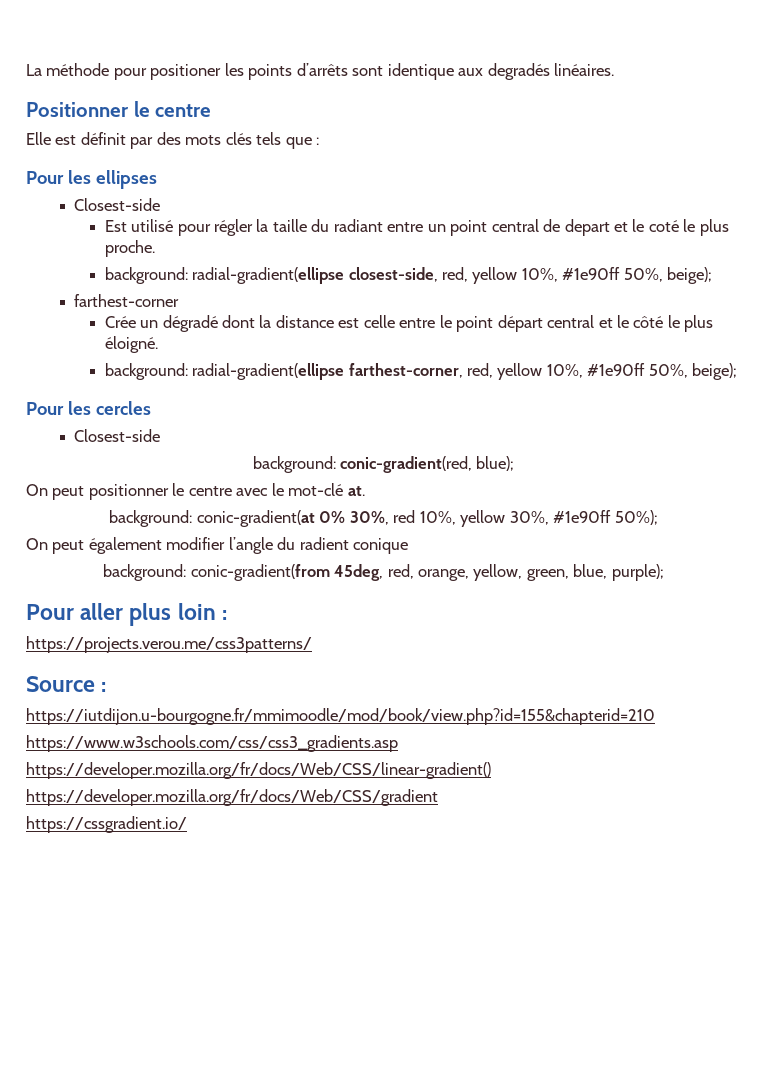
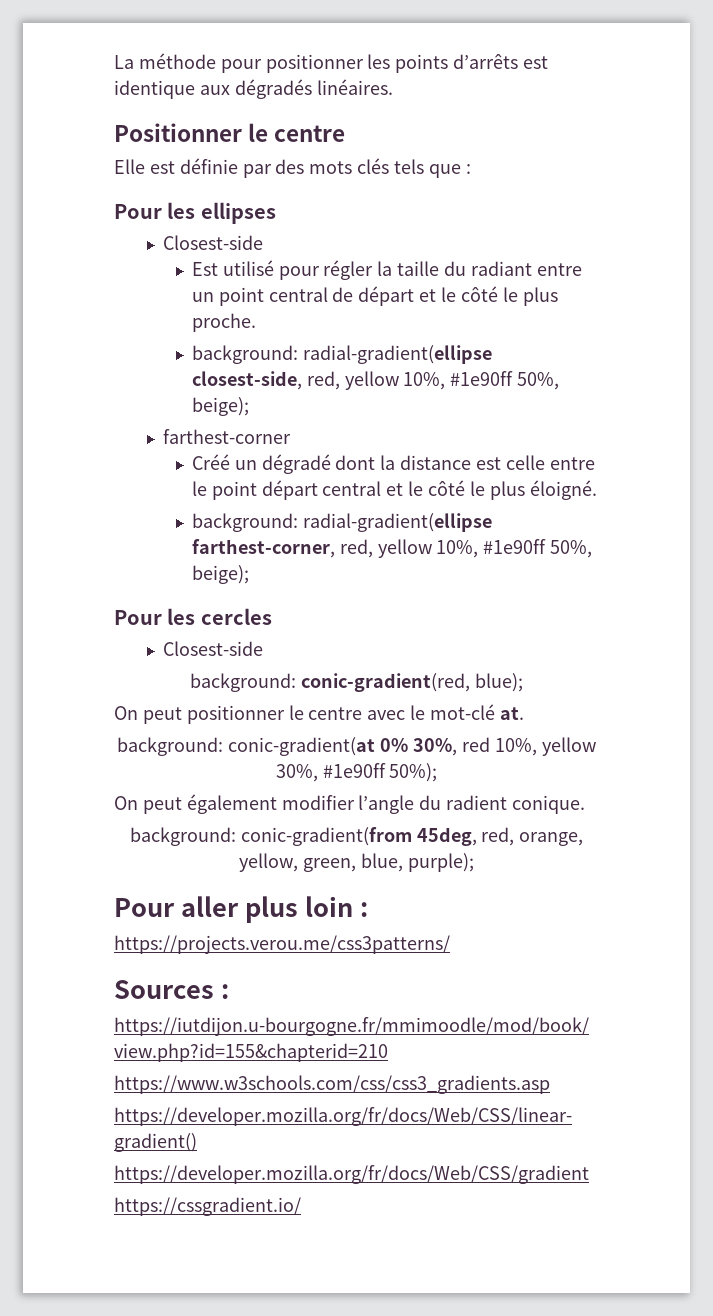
[150,64,222,80] positioner -> [265,54,364,73] positionner
[352,66,384,76] sont -> [523,56,549,69] est
[487,63,550,80] degradés -> [234,79,312,99] dégradés
[80,132,126,145] définit -> [179,158,238,174] définie
[564,219,679,236] depart et le coté -> [358,286,498,306] départ et le côté
[104,316,136,328] Crée -> [191,454,230,470] Créé
[353,538,409,554] conique -> [512,795,586,814] conique.
[26,676,95,692] Source -> [114,980,214,999] Sources

